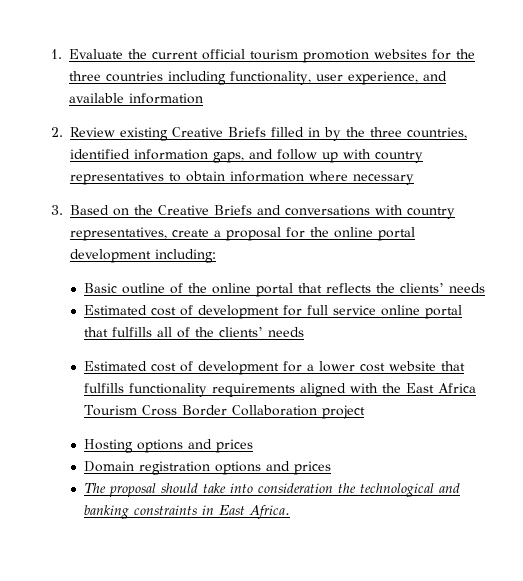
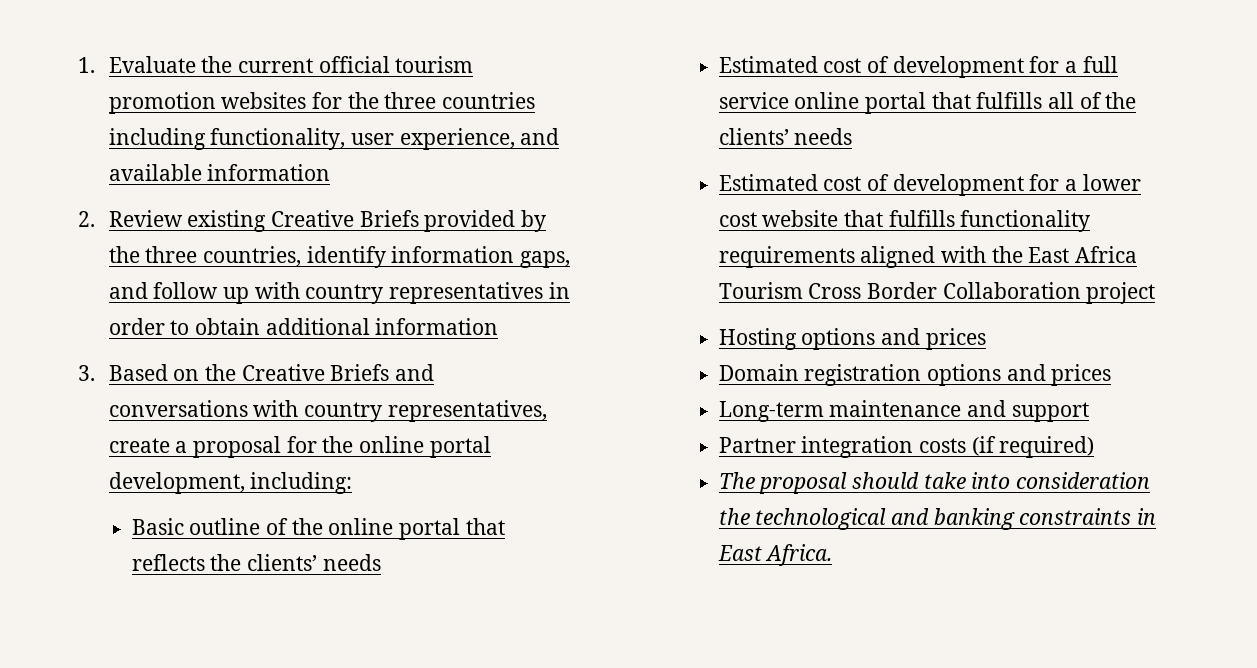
[271,127,321,137] filled in -> [424,210,516,232] provided
[70,149,131,159] identified -> [306,246,386,268] identify
(165, 178) none -> [548,282,570,299] [108,318,165,335] in order
[230,171,415,185] information where necessary -> [265,318,499,335] additional information
[70,249,152,263] development -> [108,472,245,494] development,
(302, 310) none -> [1065,61,1078,73] a
(331, 468) none -> [718,400,1089,422] [718,436,1095,458] // Long-term maintenance and support // Partner integration costs (if required)

